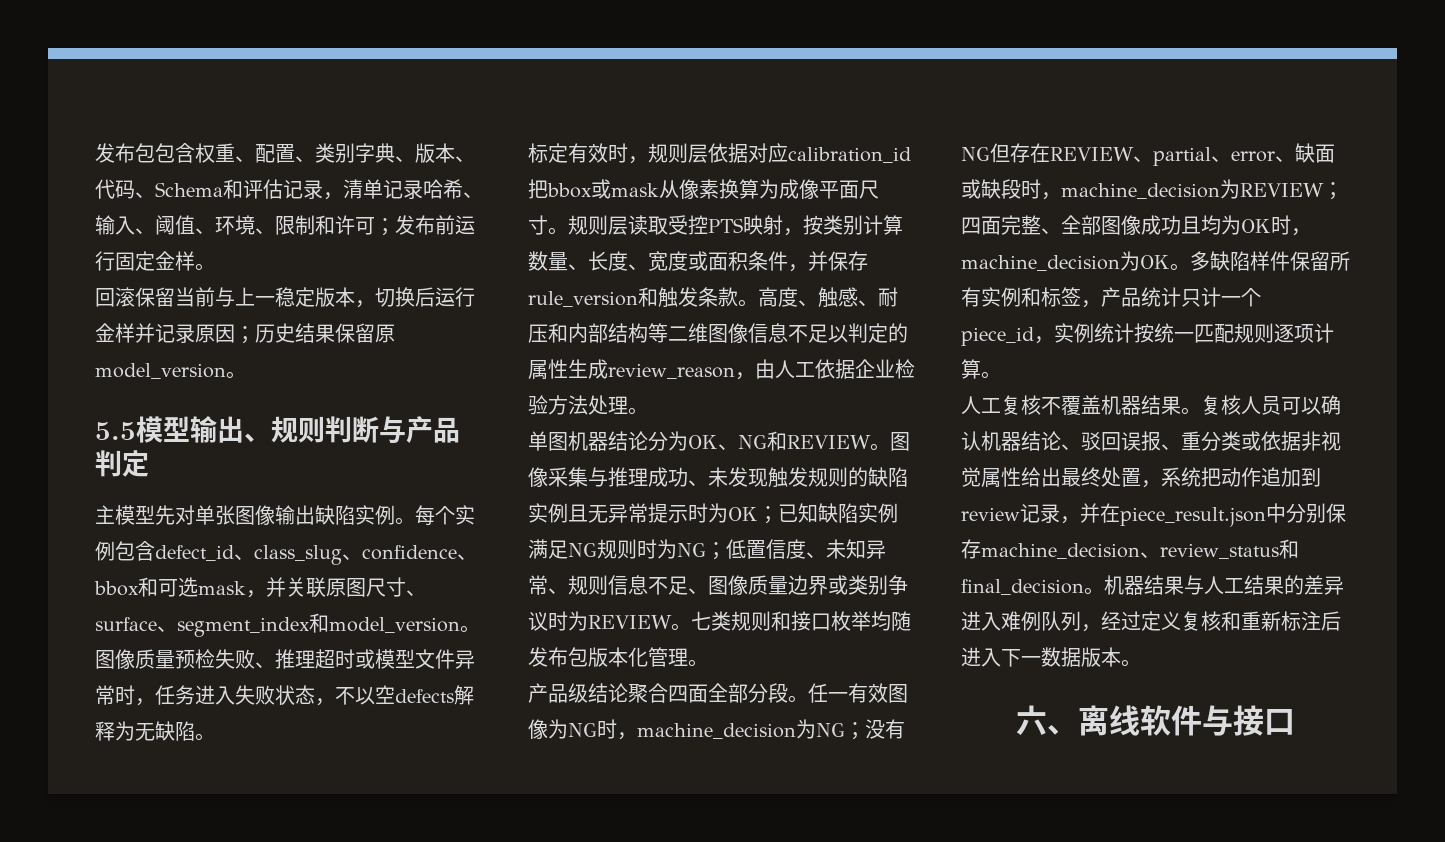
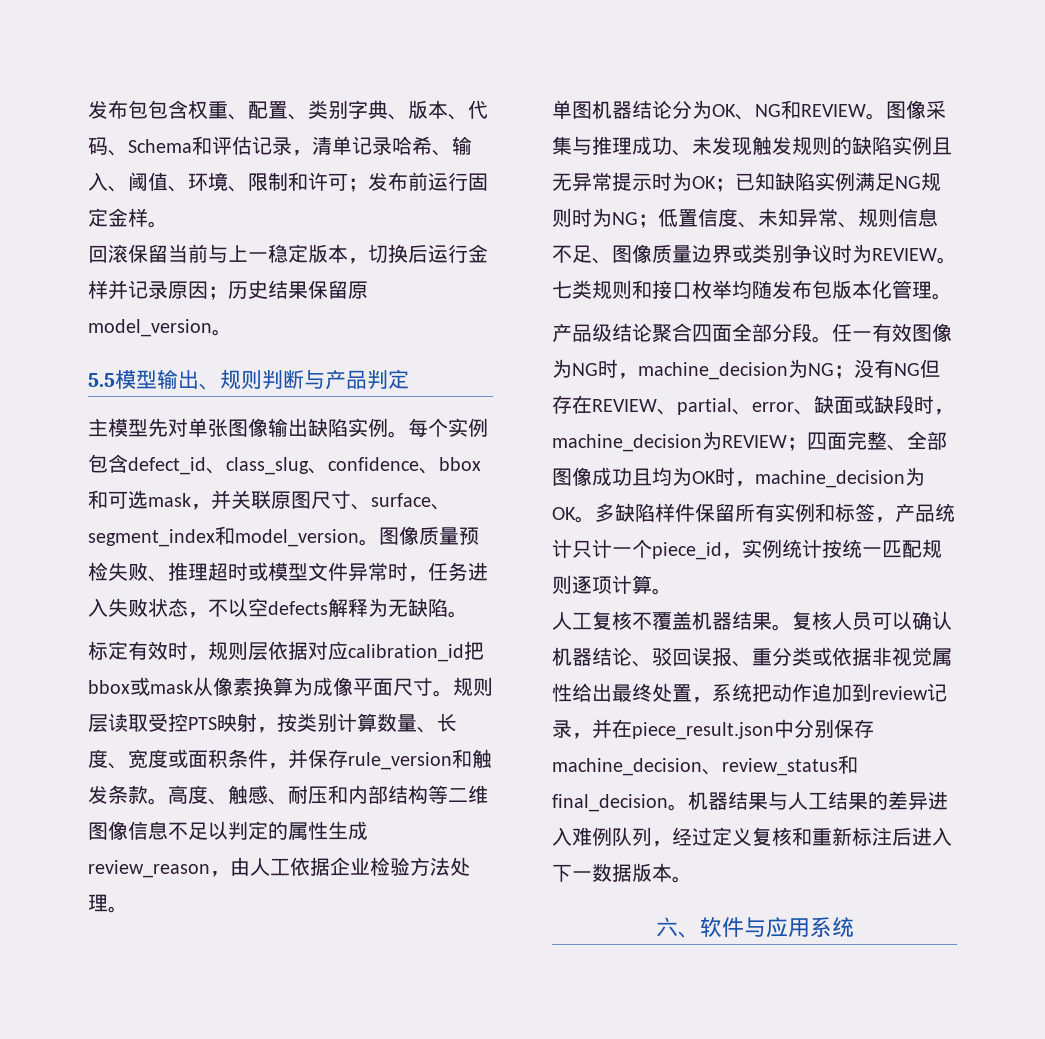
[1078,705,1295,736] 离线软件与接口 -> [699,917,854,938] 软件与应用系统

